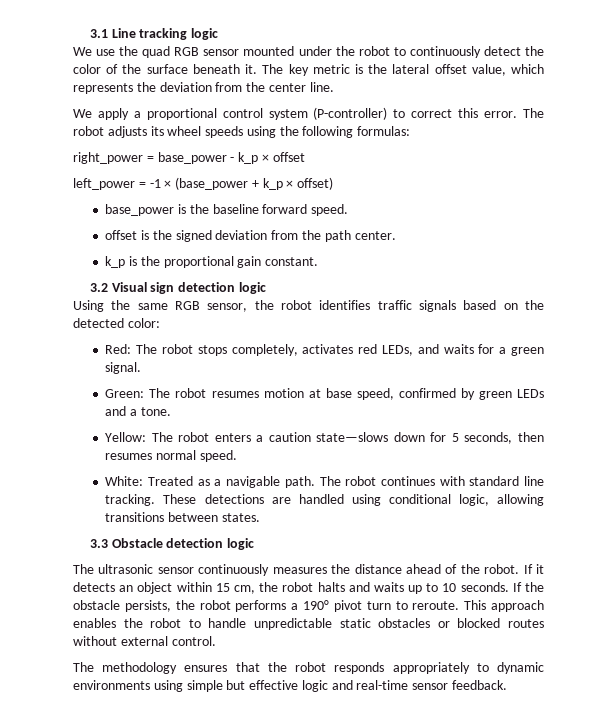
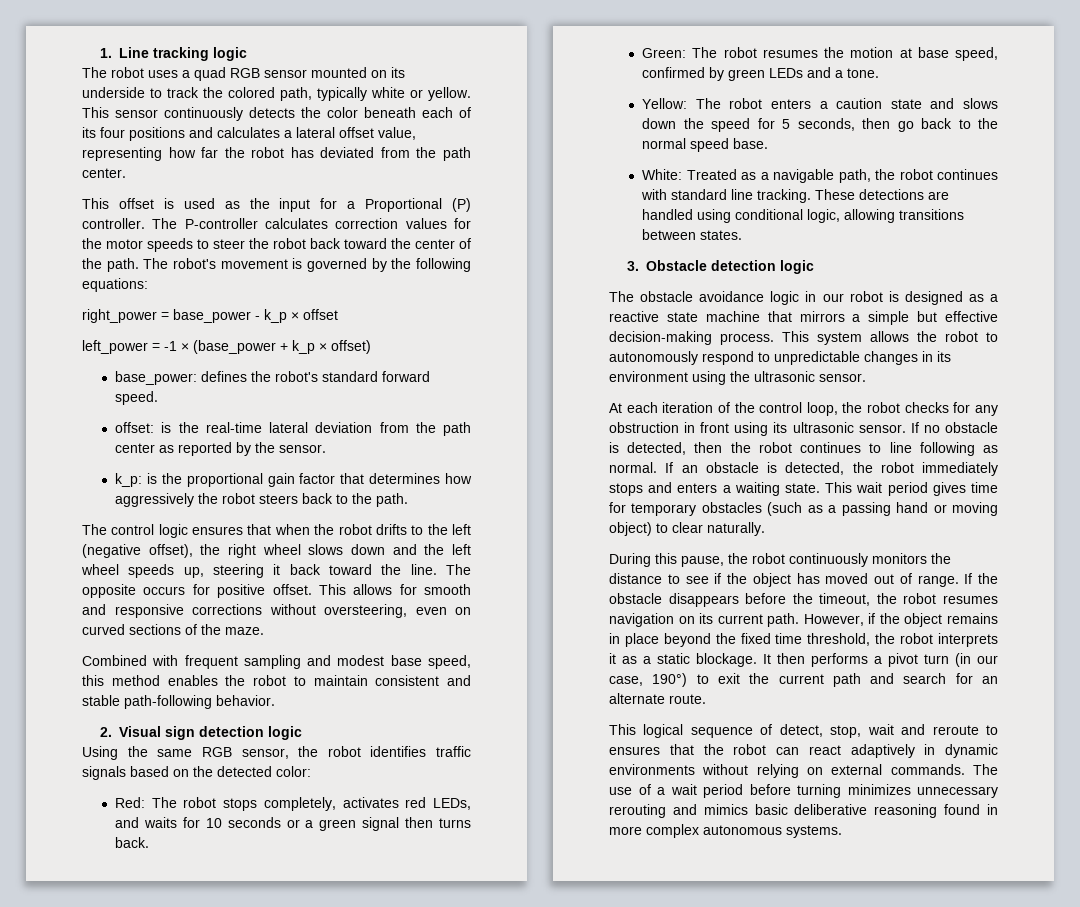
[89,29,108,38] 3.1 -> [99,48,112,58] 1.
[73,46,545,58] [73,64,544,76] [73,82,334,94] [73,107,544,120] [73,126,276,138] We use the quad RGB sensor mounted under the robot to continuously detect the color of the surface beneath it. The key metric is the lateral offset value, which represents the deviation from the center line. // We apply a proportional control system (P-controller) to correct this error. The robot adjusts its wheel speeds using -> [82,67,405,81] [82,87,471,101] [82,107,471,121] [82,127,416,141] [82,147,471,161] [82,168,126,178] [82,198,471,212] [82,218,471,229] [82,238,471,252] [82,258,387,272] The robot uses a quad RGB sensor mounted on its underside to track the colored path, typically white or yellow. This sensor continuously detects the color beneath each of its four positions and calculates a lateral offset value, representing how far the robot has deviated from the path center. // This offset is used as the input for a Proportional (P) controller. The P-controller calculates correction values for the motor speeds to steer the robot back toward the center of the path. The robot's movement is governed by
[357,126,411,136] formulas: -> [82,278,148,292] equations:
[105,204,259,216] base_power is the baseline -> [115,371,379,385] base_power: defines the robot's standard
[105,230,212,242] offset is the signed -> [115,422,309,433] offset: is the real-time lateral
[354,231,396,240] [105,256,319,268] [89,283,108,292] center. // k_p is the proportional gain constant. // 3.2 -> [115,442,327,456] [115,473,473,487] [115,493,409,507] [82,524,472,538] [82,544,472,558] [81,564,471,578] [82,584,471,598] [82,604,471,618] [82,624,264,635] [82,655,471,669] [82,675,471,686] [82,695,275,709] [99,727,112,737] center as reported by the sensor. // k_p: is the proportional gain factor that determines how aggressively the robot steers back to the path. // The control logic ensures that when the robot drifts to the left (negative offset), the right wheel slows down and the left wheel speeds up, steering it back toward the line. The opposite occurs for positive offset. This allows for smooth and responsive corrections without oversteering, even on curved sections of the maze. // Combined with frequent sampling and modest base speed, this method enables the robot to maintain consistent and stable path-following behavior. // 2.
[499,347,544,356] [105,362,142,374] a green signal. -> [205,817,471,831] [115,837,150,848] 10 seconds or a green signal then turns back.
(259, 394) none -> [824,47,845,58] the
[316,432,544,444] [105,450,237,462] state—slows down for 5 seconds, then resumes normal speed. -> [890,98,998,109] [642,118,998,132] [642,138,769,152] state and slows down the speed for 5 seconds, then go back to the normal speed base.
[284,476,341,488] path. The -> [838,169,896,183] path, the
[89,539,108,548] 3.3 -> [626,261,639,271] 3.
[98,564,545,576] [73,582,544,594] [73,600,231,612] ultrasonic sensor continuously measures the distance ahead of the robot. If it detects an object within 15 cm, the robot halts and waits up to 10 seconds. If the obstacle persists, the robot -> [640,291,998,305] [609,311,998,325] [609,331,998,345] [609,351,951,365] [609,371,866,385] [609,402,998,416] [609,422,998,436] [609,442,998,456] [609,462,998,476] [609,482,998,496] [609,502,999,516] [609,522,765,536] [609,553,951,567] [609,573,998,587] [609,593,998,607] [609,613,998,627] [609,633,998,647] [609,653,805,667] obstacle avoidance logic in our robot is designed as a reactive state machine that mirrors a simple but effective decision-making process. This system allows the robot to autonomously respond to unpredictable changes in its environment using the ultrasonic sensor. // At each iteration of the control loop, the robot checks for any obstruction in front using its ultrasonic sensor. If no obstacle is detected, then the robot continues to line following as normal. If an obstacle is detected, the robot immediately stops and enters a waiting state. This wait period gives time for temporary obstacles (such as a passing hand or moving object) to clear naturally. // During this pause, the robot continuously monitors the distance to see if the object has moved out of range. If the obstacle disappears before the timeout, the robot resumes navigation on its current path. However, if the object remains in place beyond the fixed time threshold, the robot interprets it as a static blockage. It then
[303,600,329,610] 190° -> (882, 660) none
[395,600,544,612] [73,618,545,630] [73,636,216,646] [73,662,544,674] [73,680,508,692] to reroute. This approach enables the robot to handle unpredictable static obstacles or blocked routes without external control. // The methodology ensures that the robot responds appropriately to dynamic environments using simple but effective logic and real-time sensor feedback. -> [955,653,998,667] [609,673,998,687] [609,693,706,704] [609,724,998,738] [609,744,998,758] [609,764,998,778] [609,784,998,798] [609,804,998,818] [609,824,842,838] (in our case, 190°) to exit the current path and search for an alternate route. // This logical sequence of detect, stop, wait and reroute to ensures that the robot can react adaptively in dynamic environments without relying on external commands. The use of a wait period before turning minimizes unnecessary rerouting and mimics basic deliberative reasoning found in more complex autonomous systems.

